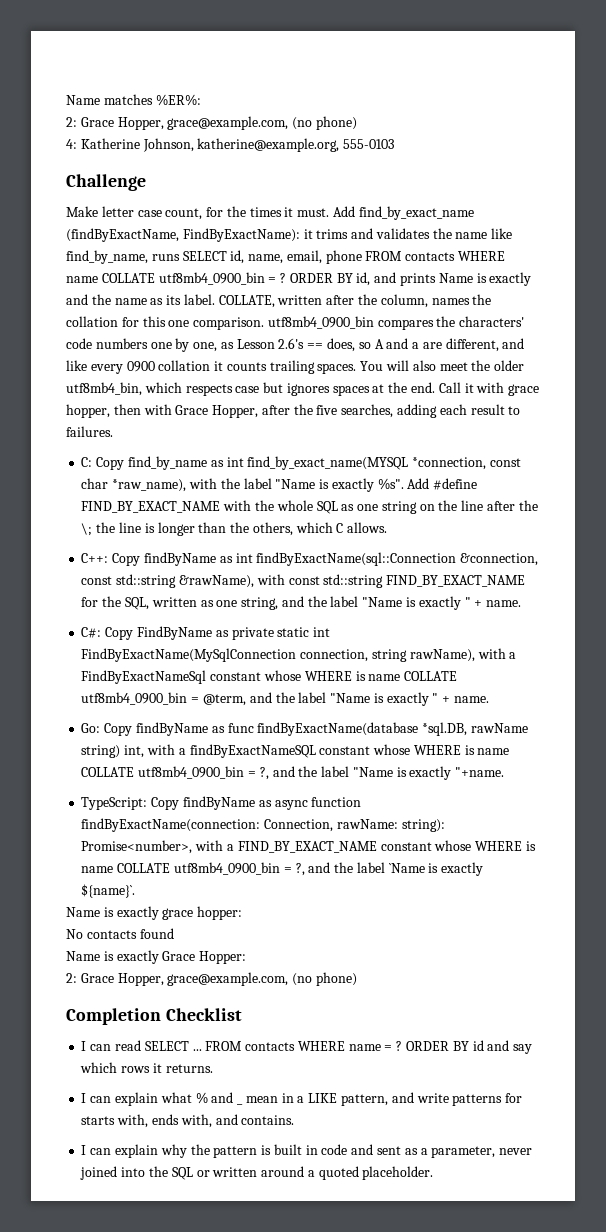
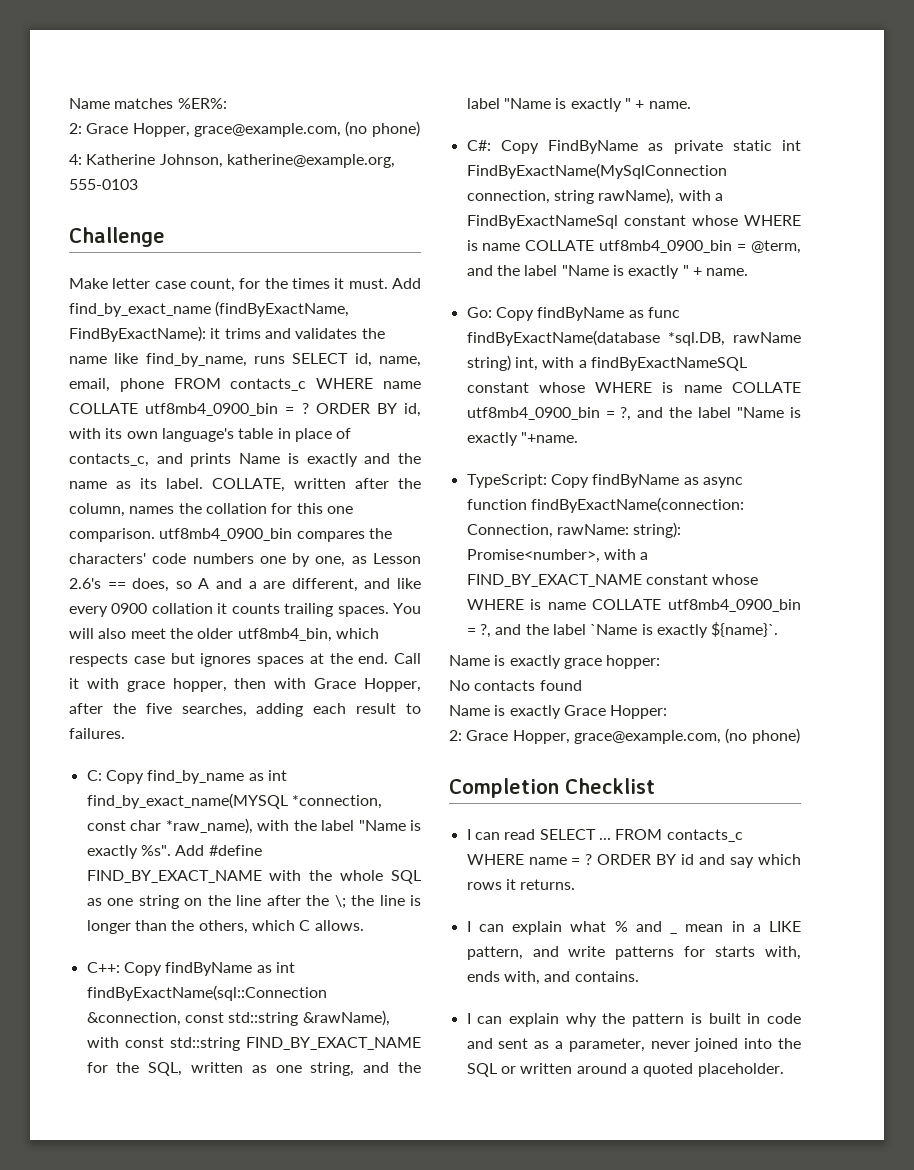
[405,252,456,261] contacts -> [230,378,307,391] contacts_c
(371, 279) none -> [69,428,352,442] [69,453,149,467] with its own language's table in place of contacts_c,
[245,1042,296,1051] contacts -> [666,829,743,842] contacts_c

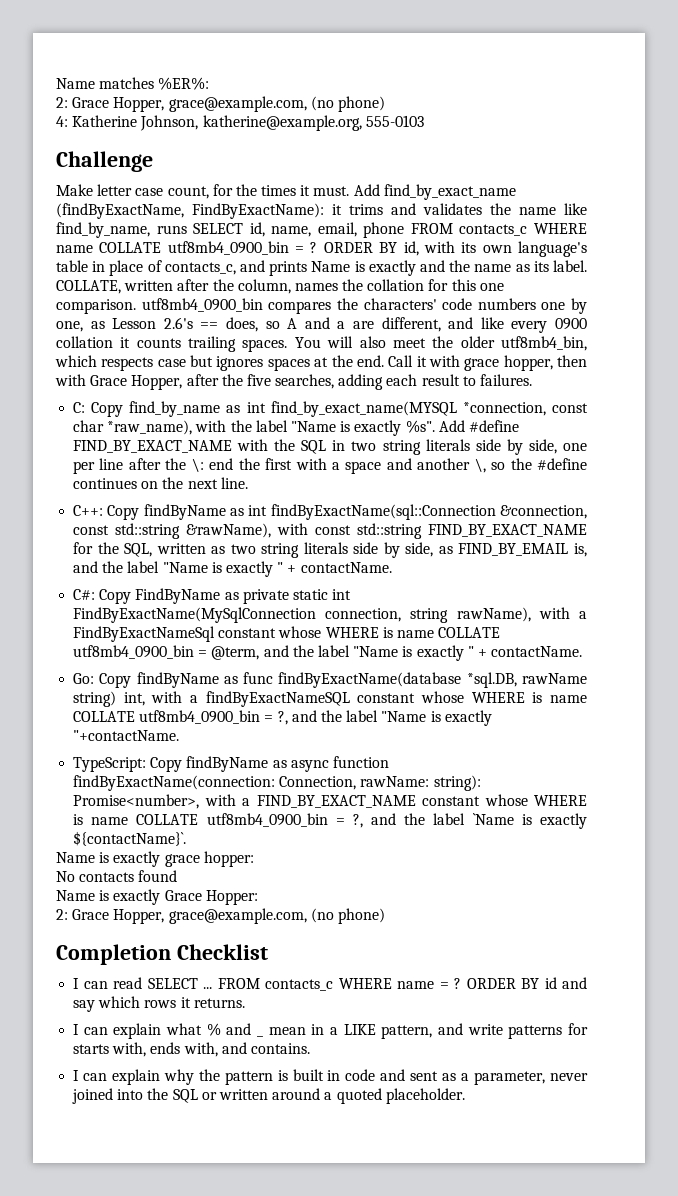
[340,870,421,884] [86,895,422,909] [86,920,364,934] whole SQL as one string on the line after the \; the line is longer than the others, which C allows. -> [301,439,587,455] [73,458,587,474] [73,477,248,489] SQL in two string literals side by side, one per line after the \: end the first with a space and another \, so the #define continues on the next line.
[275,1062,422,1076] [466,98,691,112] one string, and the label "Name is exactly " + name. -> [230,542,587,558] [73,561,392,577] two string literals side by side, as FIND_BY_EMAIL is, and the label "Name is exactly " + contactName.
[706,268,749,276] name. -> [491,646,583,657] contactName.
[520,432,578,443] "+name. -> [73,730,180,741] "+contactName.
[711,622,779,637] ${name}`. -> [73,831,187,846] ${contactName}`.

